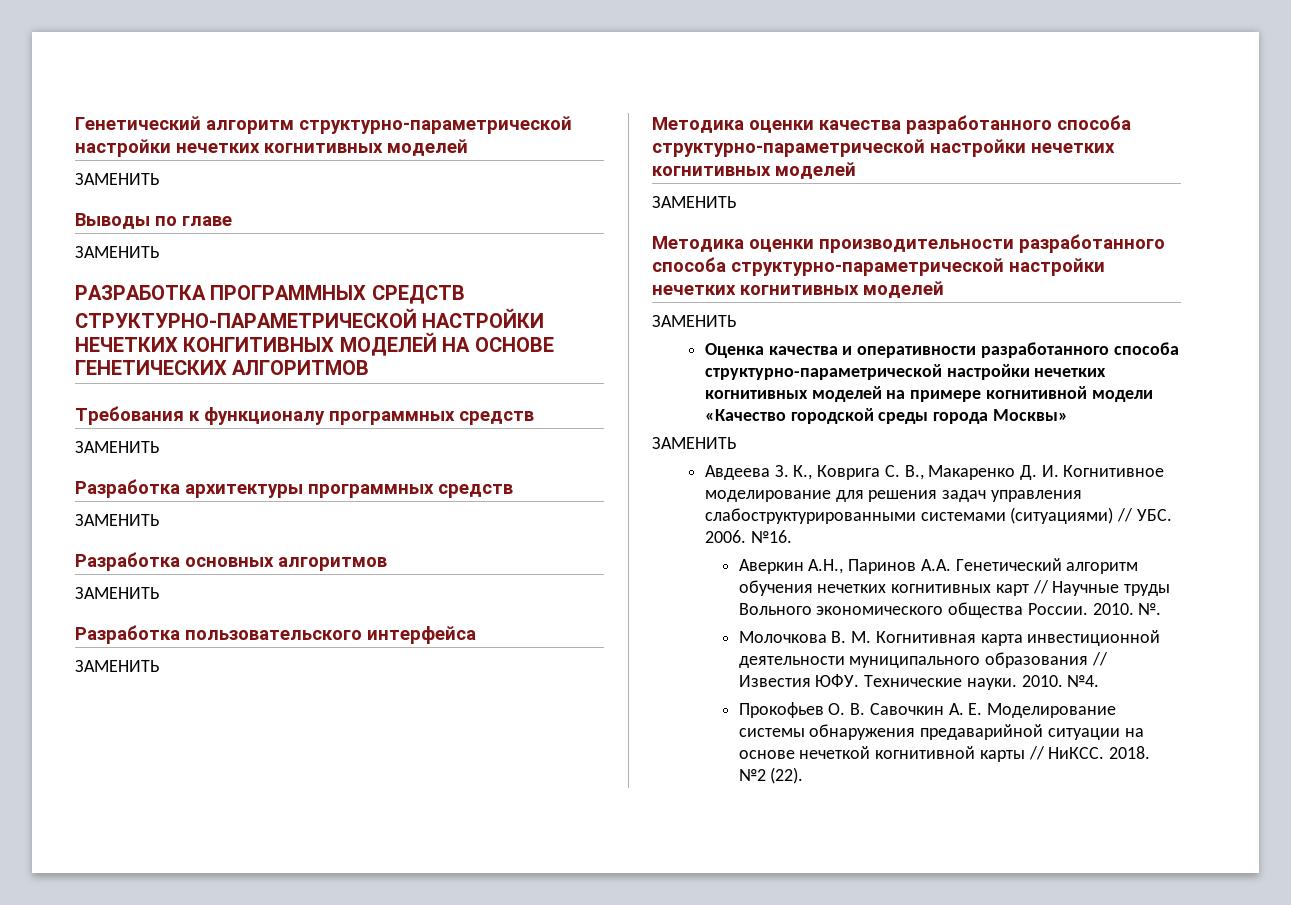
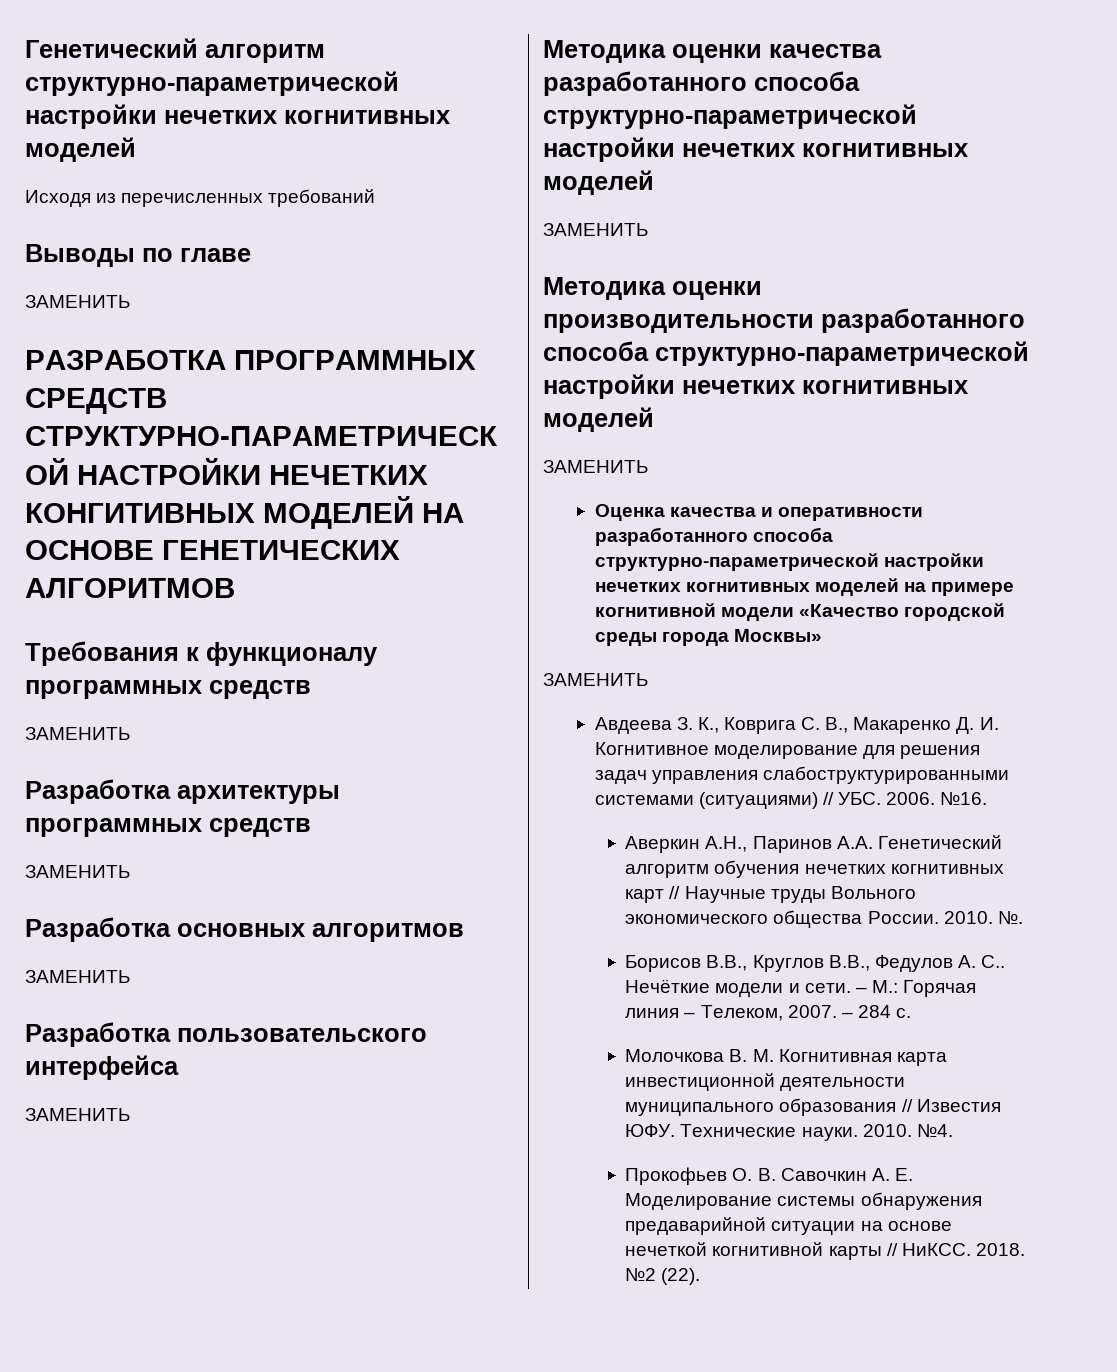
[75,173,160,185] ЗАМЕНИТЬ -> [25,189,376,207] Исходя из перечисленных требований
(1162, 609) none -> [625,955,1006,972] [625,979,977,997] [625,1005,912,1021] // Борисов В.В., Круглов В.В., Федулов А. С.. Нечёткие модели и сети. – М.: Горячая линия – Телеком, 2007. – 284 с.

